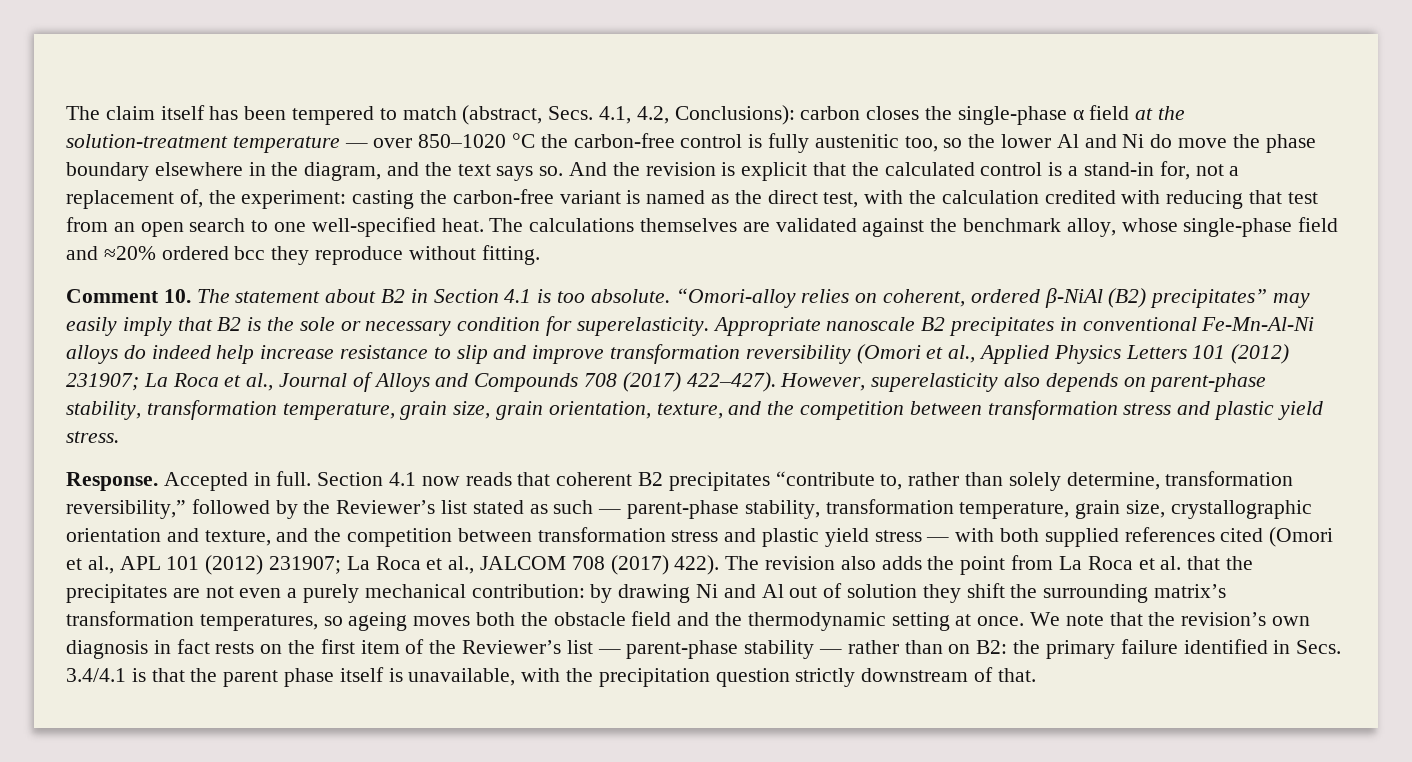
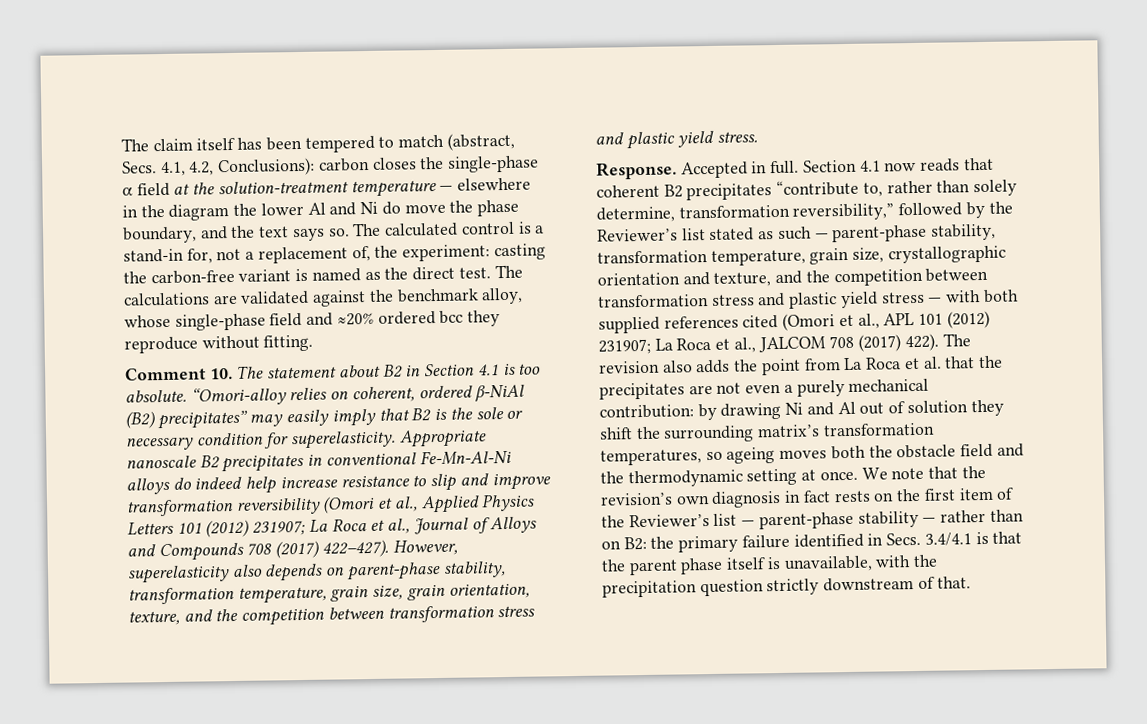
[373,133,963,153] over 850–1020 °C the carbon-free control is fully austenitic too, so -> [457,177,532,191] [122,204,230,221] elsewhere in the diagram
[66,162,382,181] boundary elsewhere in the diagram, -> [122,226,197,244] boundary,
[569,162,879,181] And the revision is explicit that the -> [352,222,382,237] The
[823,190,1318,209] [66,217,484,237] test, with the calculation credited with reducing that test from an open search to one well-specified heat. -> [458,267,491,279] test.
[640,218,738,232] themselves -> (210, 299) none

